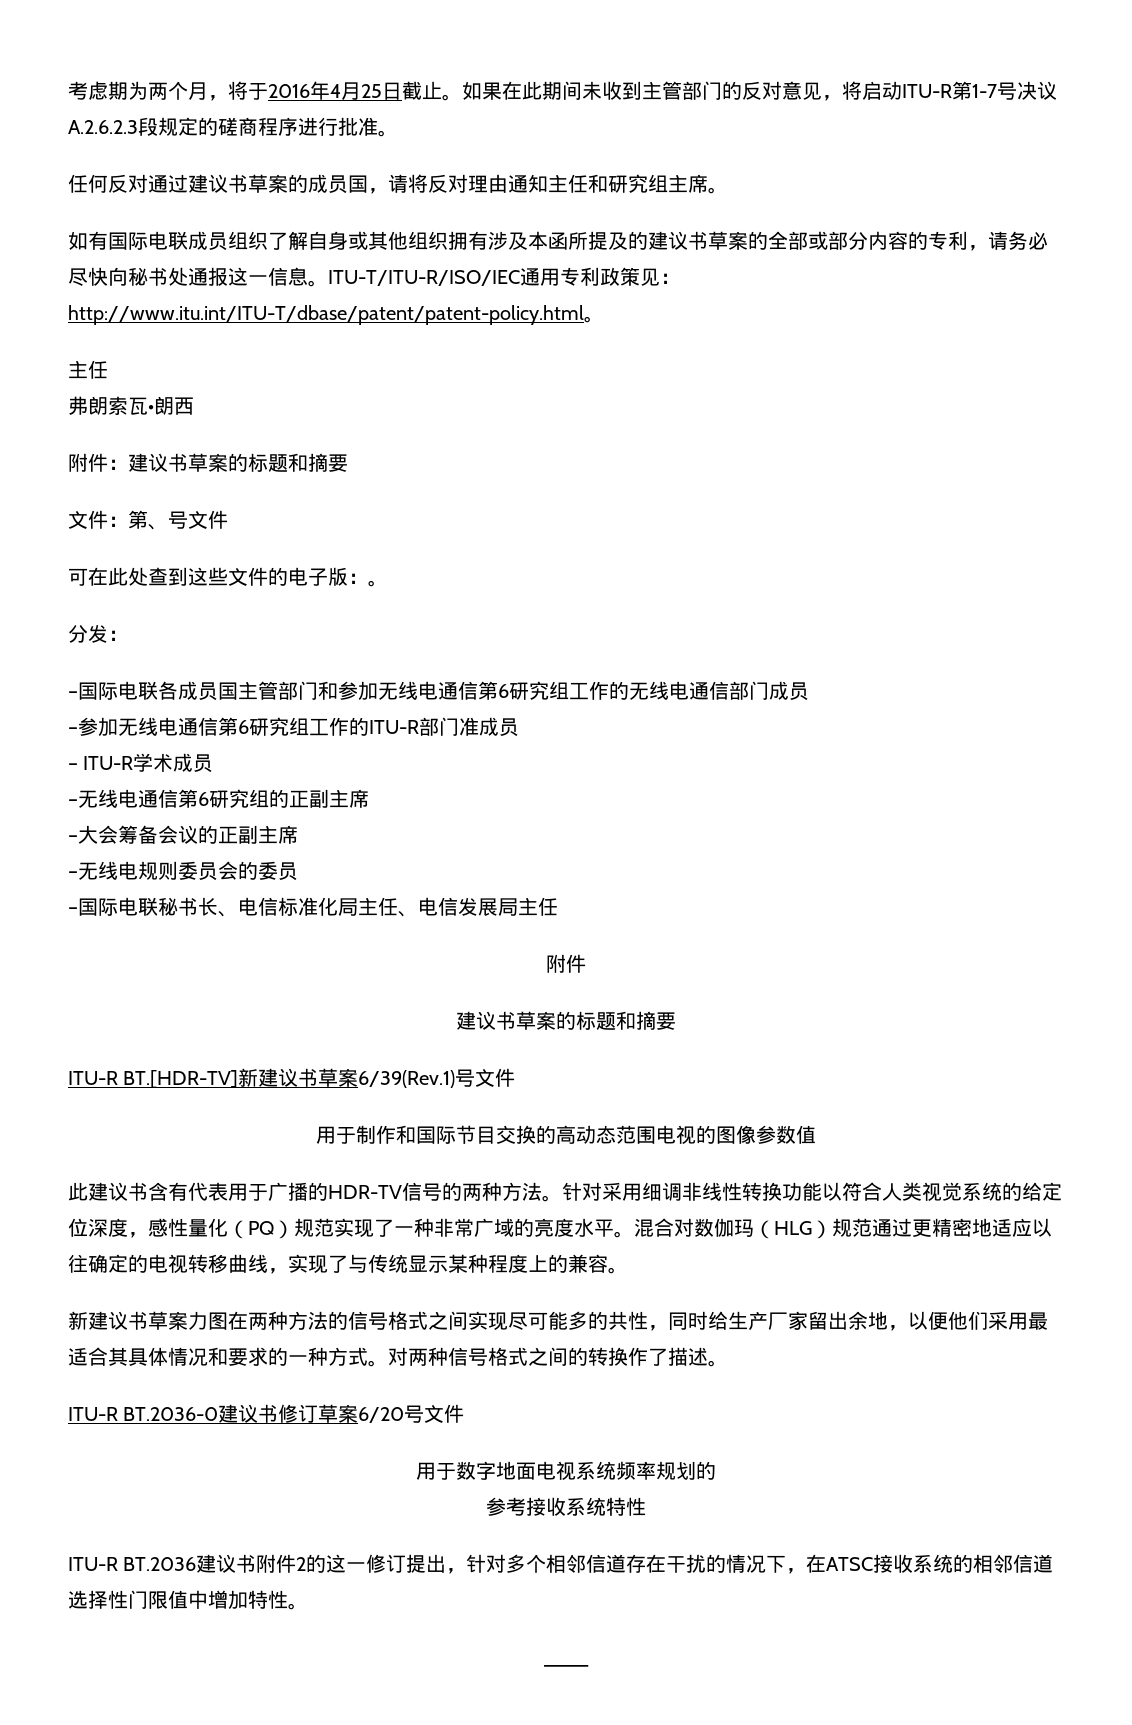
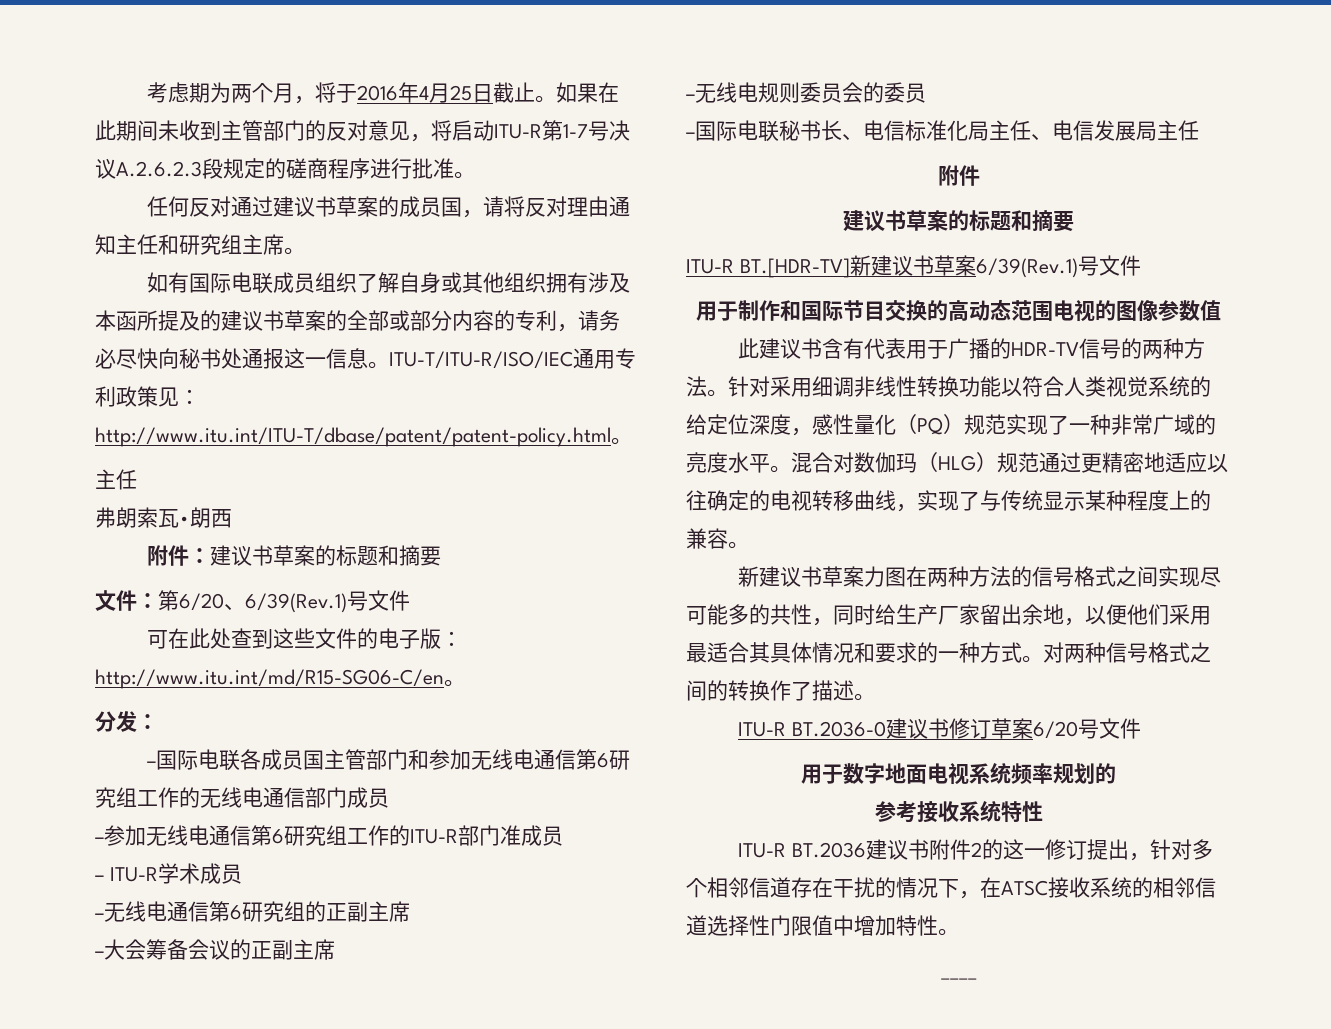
[148,524,168,530] 、 -> [179,593,347,613] 6/20、6/39(Rev.1)
(368, 578) none -> [95,669,444,689] http://www.itu.int/md/R15-SG06-C/en

